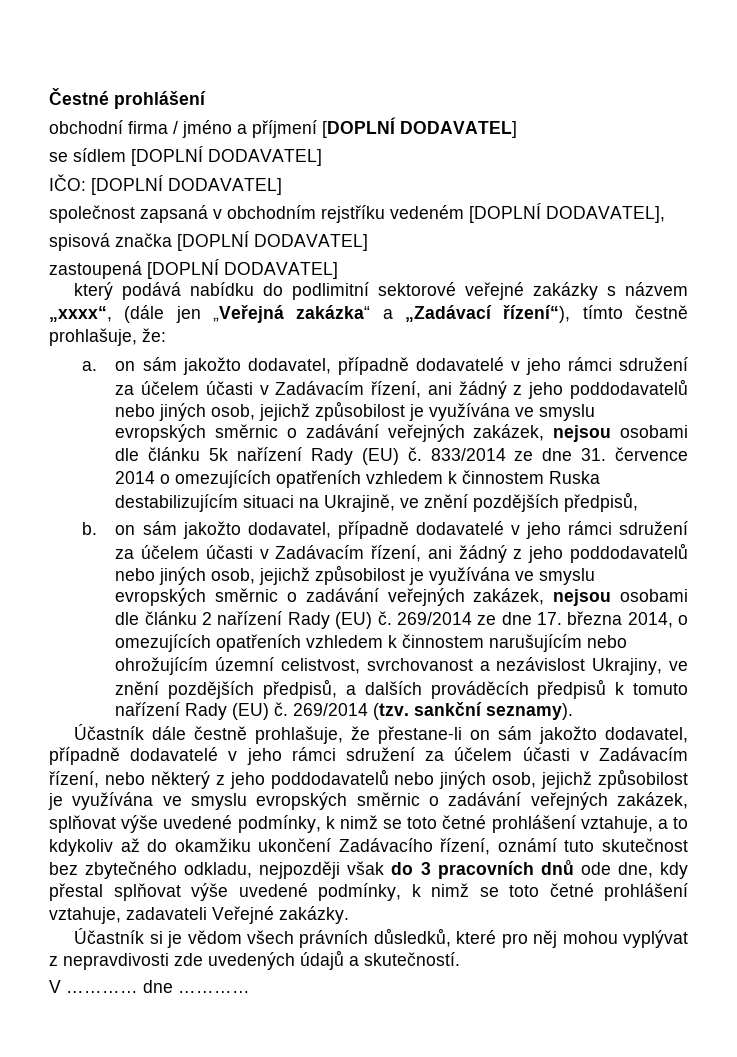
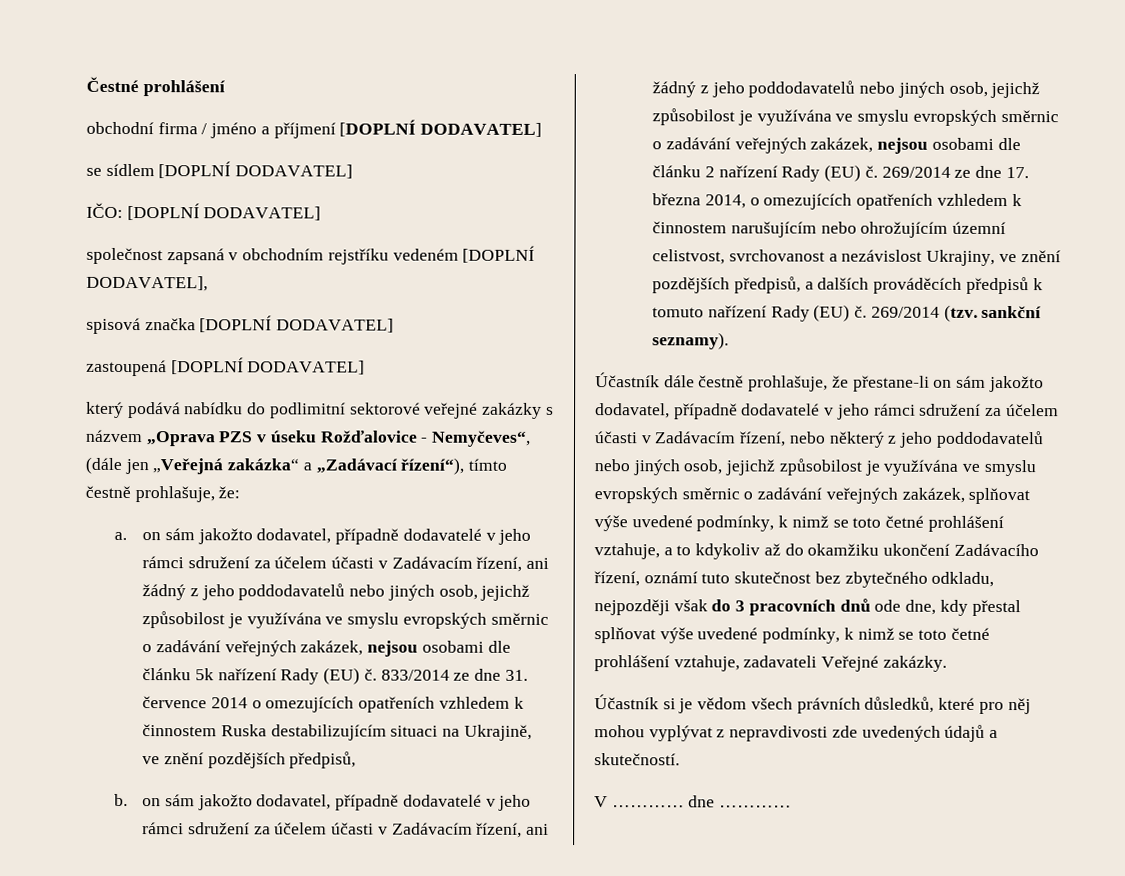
[49,306,112,322] „xxxx“, -> [145,430,532,447] „Oprava PZS v úseku Rožďalovice - Nemyčeves“,

